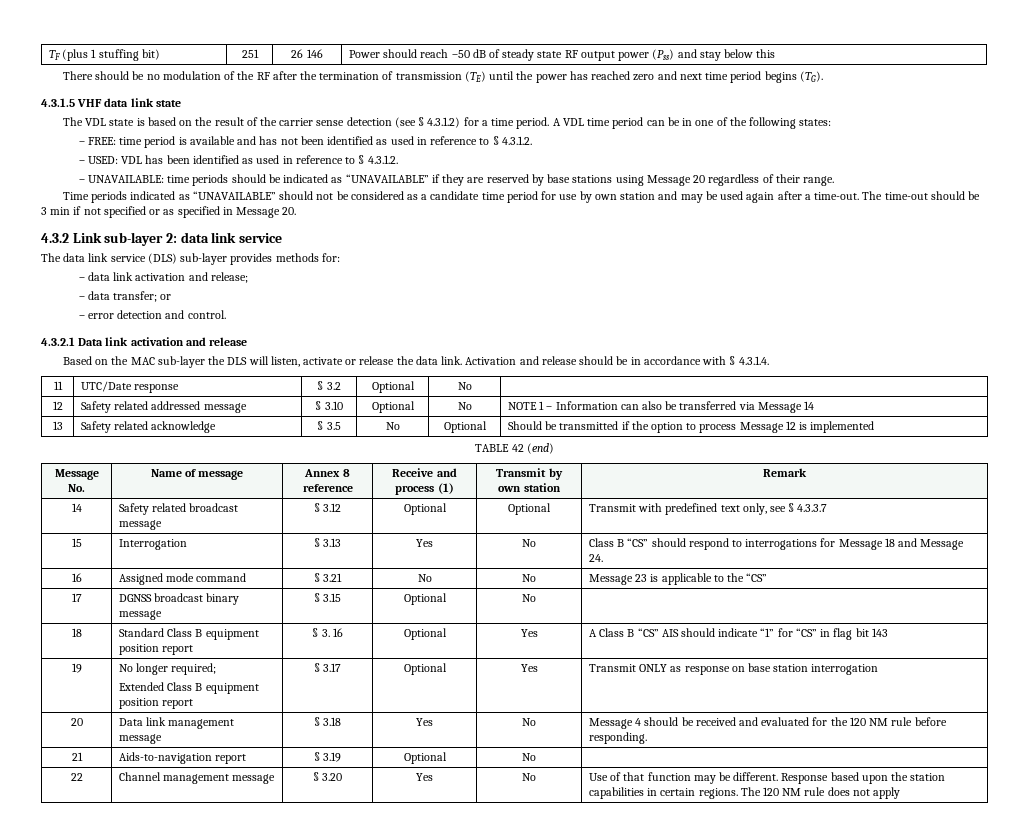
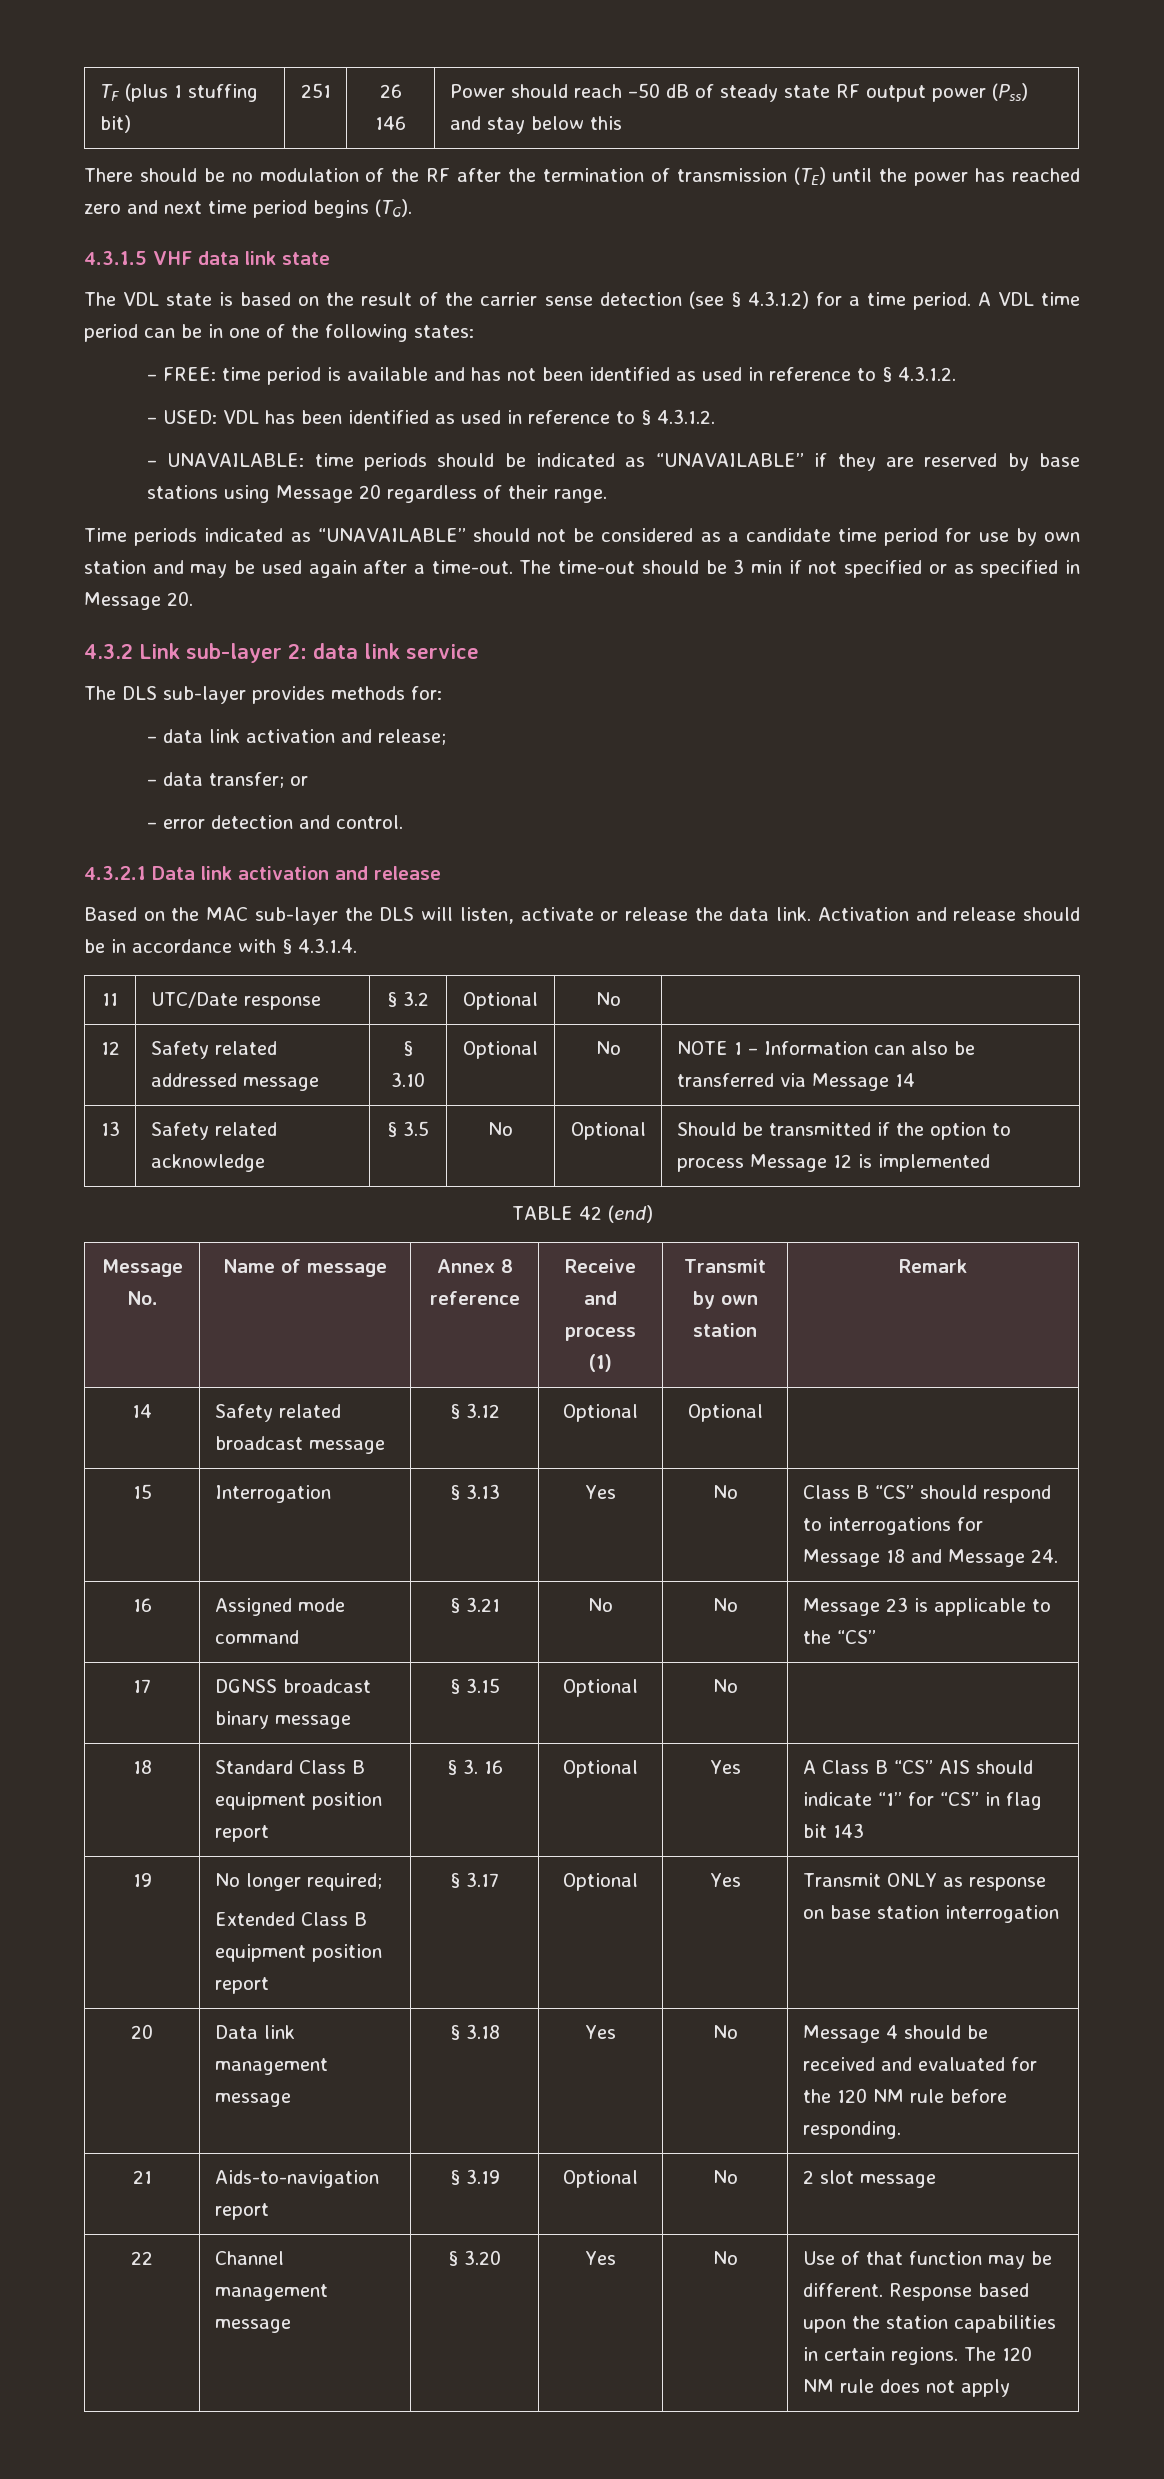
[63,253,177,264] data link service (DLS) -> [122,686,157,700] DLS
[588,503,828,515] Transmit with predefined text only, see § 4.3.3.7 -> (763, 1413) none
(536, 757) none -> [802,2170,936,2188] 2 slot message

